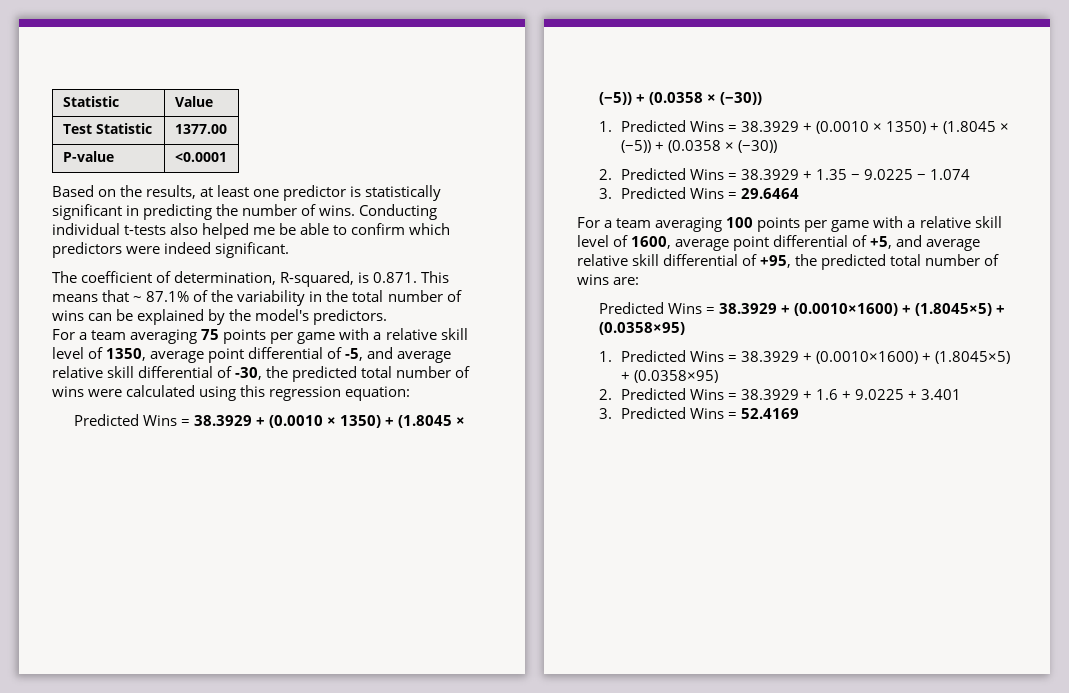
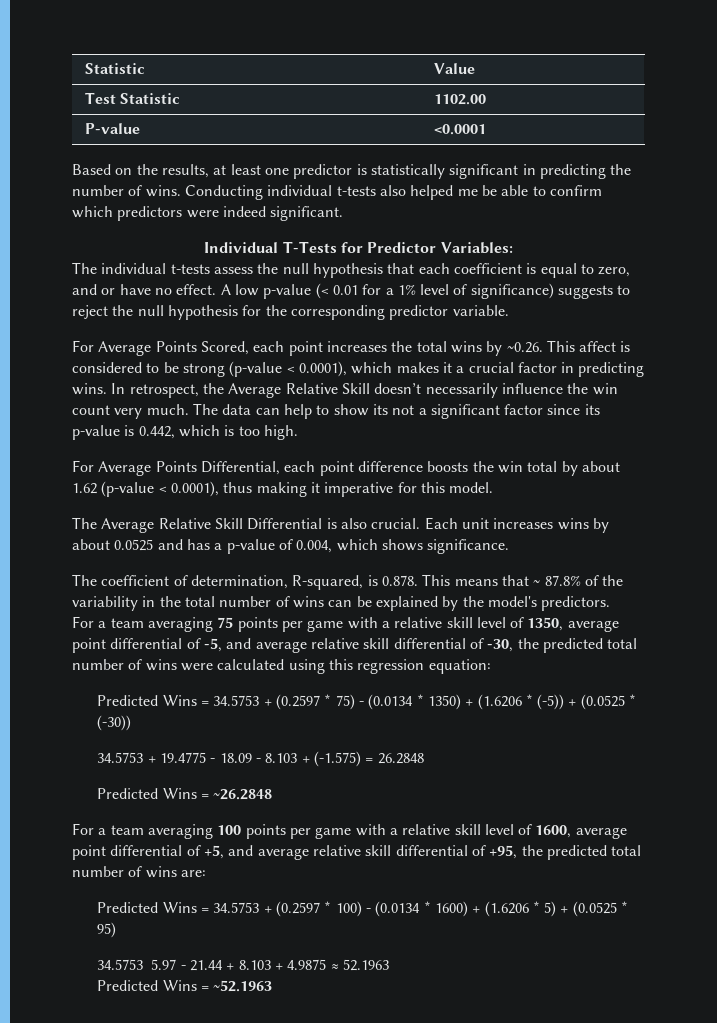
[174,124,227,134] 1377.00 -> [433,94,486,105] 1102.00
(290, 250) none -> [204,241,513,254] [72,262,631,278] [72,283,631,299] [72,305,509,320] [72,340,631,356] [72,361,645,377] [72,383,618,398] [72,403,600,419] [72,425,298,440] [72,460,620,476] [72,481,494,497] [72,517,609,533] [72,539,510,554] // Individual T-Tests for Predictor Variables: // The individual t-tests assess the null hypothesis that each coefficient is equal to zero, and or have no effect. A low p-value (< 0.01 for a 1% level of significance) suggests to reject the null hypothesis for the corresponding predictor variable. // For Average Points Scored, each point increases the total wins by ~0.26. This affect is considered to be strong (p-value < 0.0001), which makes it a crucial factor in predicting wins. In retrospect, the Average Relative Skill doesn’t necessarily influence the win count very much. The data can help to show its not a significant factor since its p-value is 0.442, which is too high. // For Average Points Differential, each point difference boosts the win total by about 1.62 (p-value < 0.0001), thus making it imperative for this model. // The Average Relative Skill Differential is also crucial. Each unit increases wins by about 0.0525 and has a p-value of 0.004, which shows significance.
[373,272,418,283] 0.871. -> [381,575,418,586] 0.878.
[146,291,190,302] 87.1% -> [544,575,581,586] 87.8%
[193,415,466,428] [598,92,763,105] [598,120,1010,134] [620,140,777,153] [598,168,971,180] [598,187,799,199] 38.3929 + (0.0010 × 1350) + (1.8045 × (−5)) + (0.0358 × (−30)) // 1. Predicted Wins = 38.3929 + (0.0010 × 1350) + (1.8045 × (−5)) + (0.0358 × (−30)) // 2. Predicted Wins = 38.3929 + 1.35 − 9.0225 − 1.074 // 3. Predicted Wins = 29.6464 -> [213,694,637,710] [97,715,132,731] [97,751,424,767] [97,788,273,800] 34.5753 + (0.2597 * 75) - (0.0134 * 1350) + (1.6206 * (-5)) + (0.0525 * (-30)) // 34.5753 + 19.4775 - 18.09 - 8.103 + (-1.575) = 26.2848 // Predicted Wins = ~26.2848
[718,303,1006,316] [598,322,685,335] [598,350,1010,364] [620,370,718,383] [598,388,962,400] [598,407,799,419] 38.3929 + (0.0010×1600) + (1.8045×5) + (0.0358×95) // 1. Predicted Wins = 38.3929 + (0.0010×1600) + (1.8045×5) + (0.0358×95) // 2. Predicted Wins = 38.3929 + 1.6 + 9.0225 + 3.401 // 3. Predicted Wins = 52.4169 -> [213,901,629,917] [97,922,117,938] [97,959,389,971] [97,980,273,992] 34.5753 + (0.2597 * 100) - (0.0134 * 1600) + (1.6206 * 5) + (0.0525 * 95) // 34.5753 5.97 - 21.44 + 8.103 + 4.9875 ≈ 52.1963 // Predicted Wins = ~52.1963

